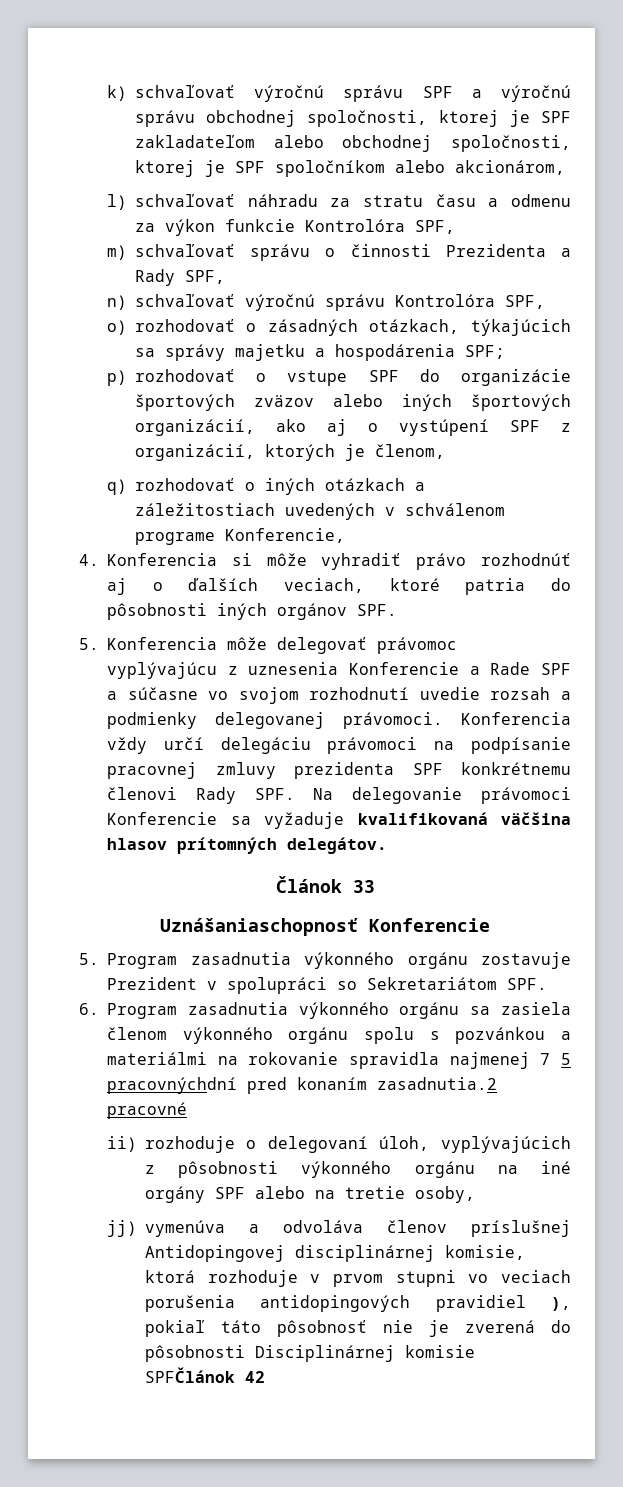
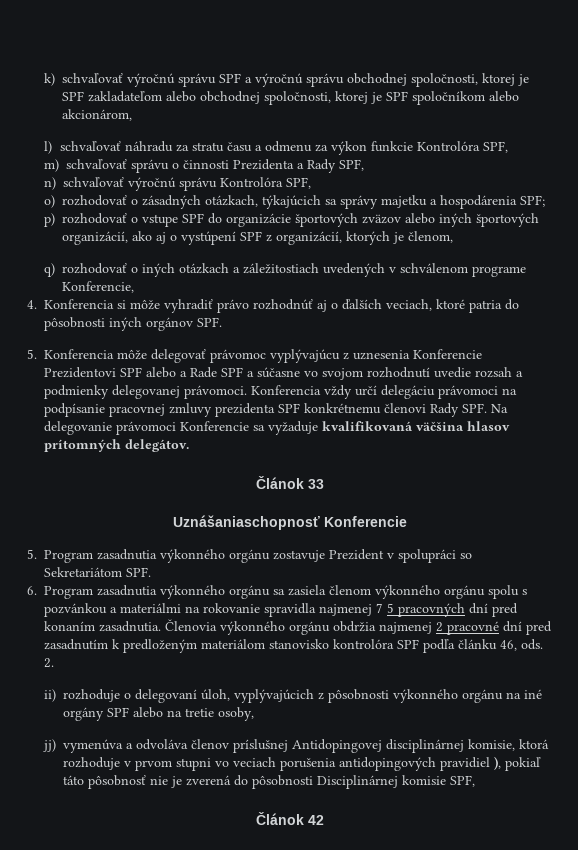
(459, 668) none -> [44,367,176,378] Prezidentovi SPF alebo
[107,1077,497,1094] [107,1102,187,1119] pracovnýchdní pred konaním zasadnutia.2 pracovné -> [398,603,518,617] [44,619,552,635] [44,639,543,653] [44,658,54,668] pracovných dní pred konaním zasadnutia. Členovia výkonného orgánu obdržia najmenej 2 pracovné dní pred zasadnutím k predloženým materiálom stanovisko kontrolóra SPF podľa článku 46, ods. 2.
[144,1367,235,1383] SPFČlánok -> [449,775,475,787] [255,812,304,825] SPF, // Článok

